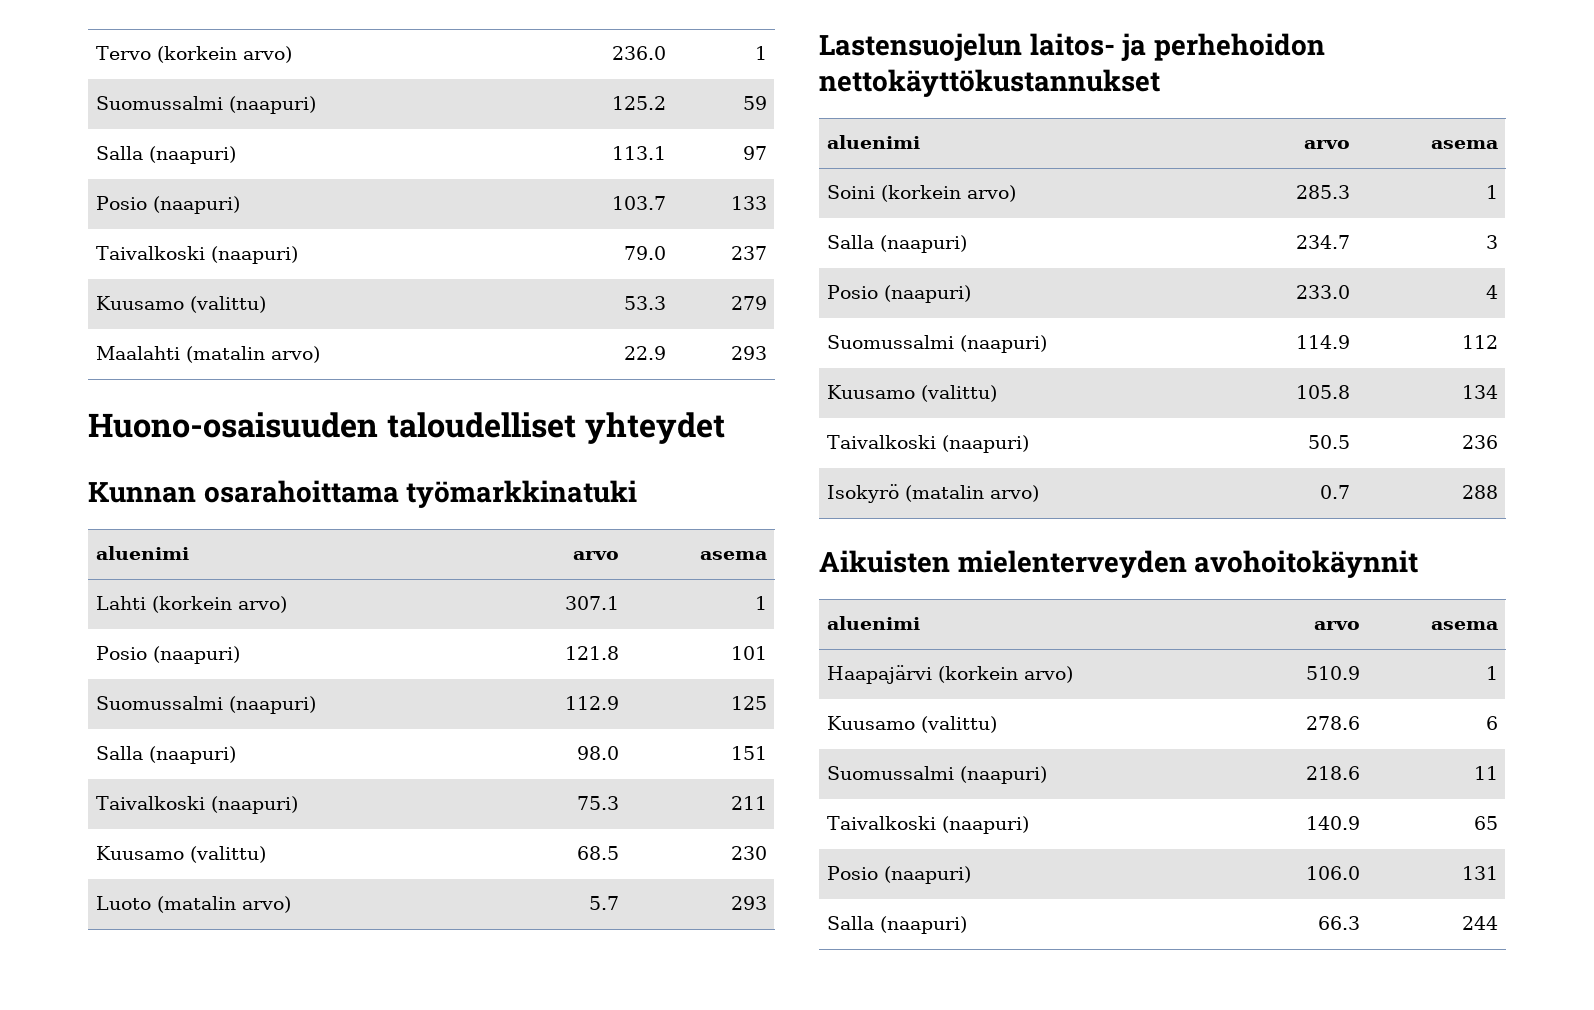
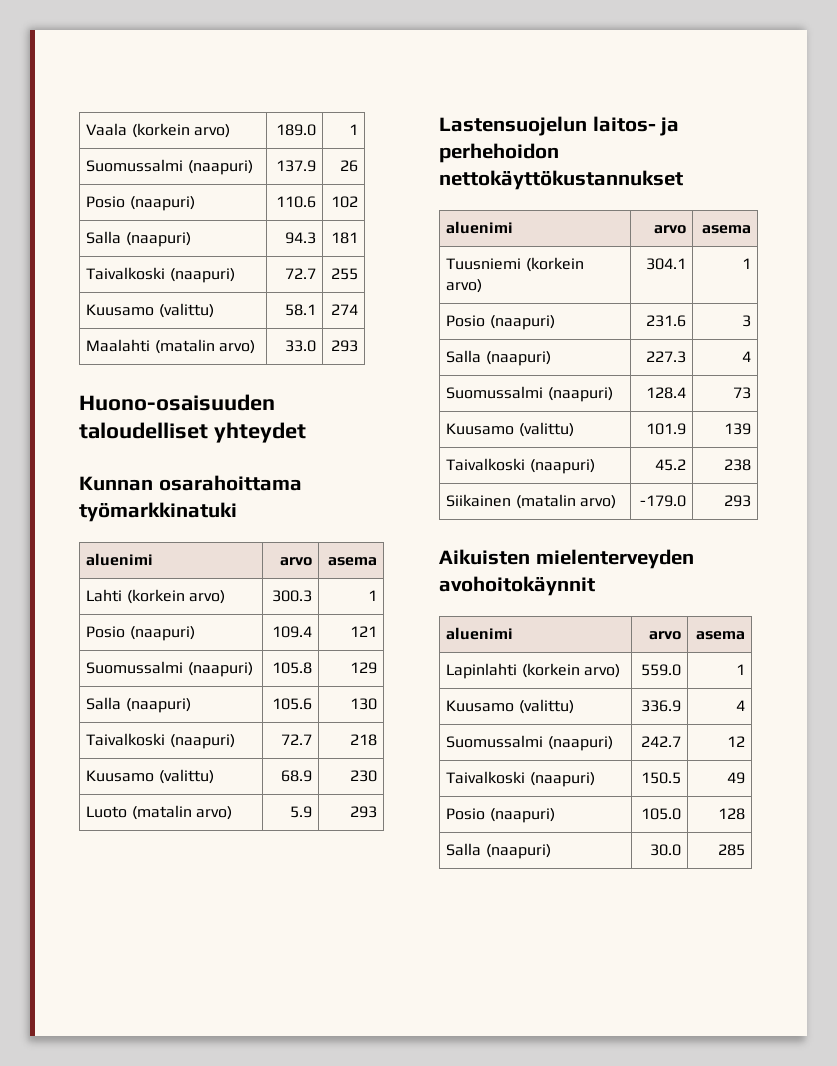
[96,46,293,63] [611,46,666,60] Tervo (korkein arvo) | 236.0 -> [86,123,231,138] [275,124,316,136] Vaala (korkein arvo) | 189.0
[611,96,666,110] [742,96,767,110] [96,146,237,164] [611,146,666,160] [742,146,767,160] [96,196,241,214] [611,196,666,210] [730,196,767,210] [96,246,299,264] [623,246,666,260] [730,246,767,260] [96,296,267,313] [623,296,666,310] [730,296,767,310] 125.2 | 59 // Salla (naapuri) | 113.1 | 97 // Posio (naapuri) | 103.7 | 133 // Taivalkoski (naapuri) | 79.0 | 237 // Kuusamo (valittu) | 53.3 | 279 -> [275,160,316,172] [339,160,358,172] [86,196,195,211] [275,196,316,208] [330,196,358,208] [86,231,191,247] [284,232,316,244] [330,232,358,244] [86,267,235,283] [284,268,316,279] [330,268,358,280] [86,303,214,318] [284,304,316,316] [330,304,358,315] 137.9 | 26 // Posio (naapuri) | 110.6 | 102 // Salla (naapuri) | 94.3 | 181 // Taivalkoski (naapuri) | 72.7 | 255 // Kuusamo (valittu) | 58.1 | 274
[623,346,666,360] 22.9 -> [284,340,316,352] 33.0
[564,596,619,610] [754,596,767,610] [96,646,241,664] [564,646,619,660] [730,646,767,660] [96,696,317,714] [564,696,619,710] [730,696,767,710] [96,746,237,764] [576,746,619,760] [730,746,767,760] [96,796,299,814] [576,796,619,810] [730,796,767,810] [96,846,267,863] [576,846,619,860] 307.1 | 1 // Posio (naapuri) | 121.8 | 101 // Suomussalmi (naapuri) | 112.9 | 125 // Salla (naapuri) | 98.0 | 151 // Taivalkoski (naapuri) | 75.3 | 211 // Kuusamo (valittu) | 68.5 -> [271,590,312,602] [367,590,377,601] [86,626,195,641] [271,626,312,638] [349,626,377,637] [86,661,253,677] [271,662,312,674] [349,662,377,674] [86,697,191,713] [271,698,312,710] [349,698,377,710] [86,733,235,749] [280,734,312,745] [349,734,377,746] [86,769,214,784] [280,770,312,782] 300.3 | 1 // Posio (naapuri) | 109.4 | 121 // Suomussalmi (naapuri) | 105.8 | 129 // Salla (naapuri) | 105.6 | 130 // Taivalkoski (naapuri) | 72.7 | 218 // Kuusamo (valittu) | 68.9
[588,896,619,910] 5.7 -> [289,806,312,818] 5.9
[827,185,1017,202] [1295,185,1350,199] [1485,185,1498,199] [827,235,968,253] [1295,235,1350,249] [1485,235,1498,249] [827,285,972,303] [1295,285,1350,299] [1485,285,1498,299] [827,335,1048,353] [1295,335,1350,349] [1461,335,1498,349] [827,385,998,402] [1295,385,1350,399] [1461,385,1498,399] [827,435,1030,453] [1307,435,1350,449] [1461,435,1498,449] [827,484,1040,503] [1319,485,1350,499] [1461,485,1498,499] Soini (korkein arvo) | 285.3 | 1 // Salla (naapuri) | 234.7 | 3 // Posio (naapuri) | 233.0 | 4 // Suomussalmi (naapuri) | 114.9 | 112 // Kuusamo (valittu) | 105.8 | 134 // Taivalkoski (naapuri) | 50.5 | 236 // Isokyrö (matalin arvo) | 0.7 | 288 -> [446,257,584,272] [446,279,483,293] [645,258,686,270] [741,258,751,269] [446,315,555,330] [645,315,686,327] [741,315,751,327] [446,350,551,366] [645,351,686,363] [741,351,751,362] [446,386,613,402] [645,387,686,399] [732,387,751,399] [446,422,574,437] [645,423,686,435] [723,423,751,435] [446,458,595,474] [654,459,686,471] [723,459,751,471] [446,494,617,509] [639,495,686,507] [723,495,751,507] Tuusniemi (korkein arvo) | 304.1 | 1 // Posio (naapuri) | 231.6 | 3 // Salla (naapuri) | 227.3 | 4 // Suomussalmi (naapuri) | 128.4 | 73 // Kuusamo (valittu) | 101.9 | 139 // Taivalkoski (naapuri) | 45.2 | 238 // Siikainen (matalin arvo) | -179.0 | 293
[827,665,1074,684] [1305,666,1360,680] Haapajärvi (korkein arvo) | 510.9 -> [446,663,621,679] [640,664,681,676] Lapinlahti (korkein arvo) | 559.0
[1305,716,1360,730] [1485,716,1498,730] [827,766,1048,784] [1305,766,1360,780] [1473,766,1498,780] [827,816,1030,834] [1305,816,1360,830] [1473,816,1498,830] [827,866,972,884] [1305,866,1360,880] [1461,866,1498,880] [827,916,968,934] [1317,916,1360,930] [1461,916,1498,930] 278.6 | 6 // Suomussalmi (naapuri) | 218.6 | 11 // Taivalkoski (naapuri) | 140.9 | 65 // Posio (naapuri) | 106.0 | 131 // Salla (naapuri) | 66.3 | 244 -> [640,700,681,712] [735,700,745,711] [446,735,613,751] [640,736,681,747] [726,736,745,747] [446,771,595,787] [640,772,681,784] [726,772,745,784] [446,808,555,823] [640,808,681,820] [717,808,745,820] [446,843,551,859] [649,844,681,856] [717,844,745,856] 336.9 | 4 // Suomussalmi (naapuri) | 242.7 | 12 // Taivalkoski (naapuri) | 150.5 | 49 // Posio (naapuri) | 105.0 | 128 // Salla (naapuri) | 30.0 | 285

